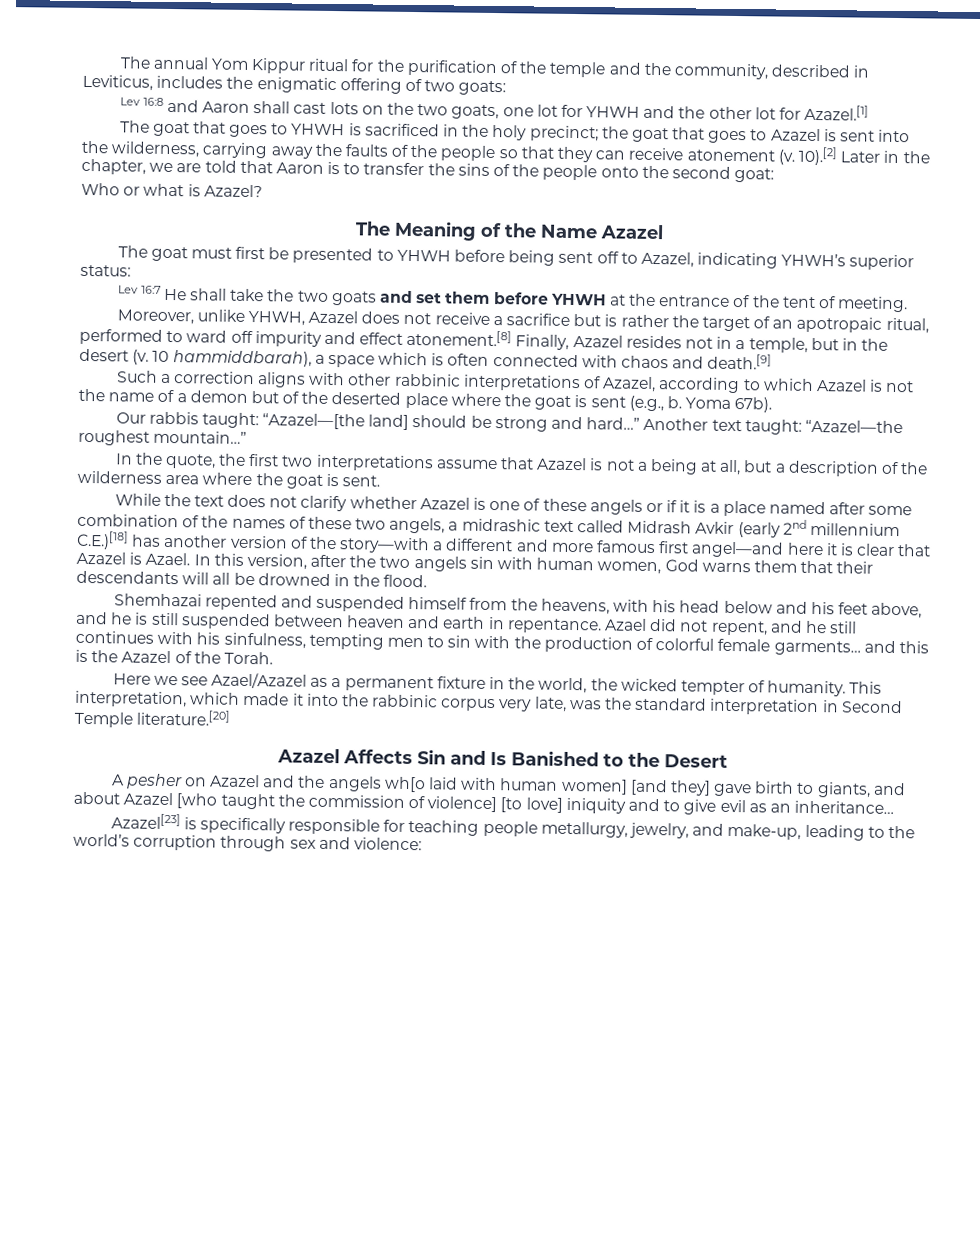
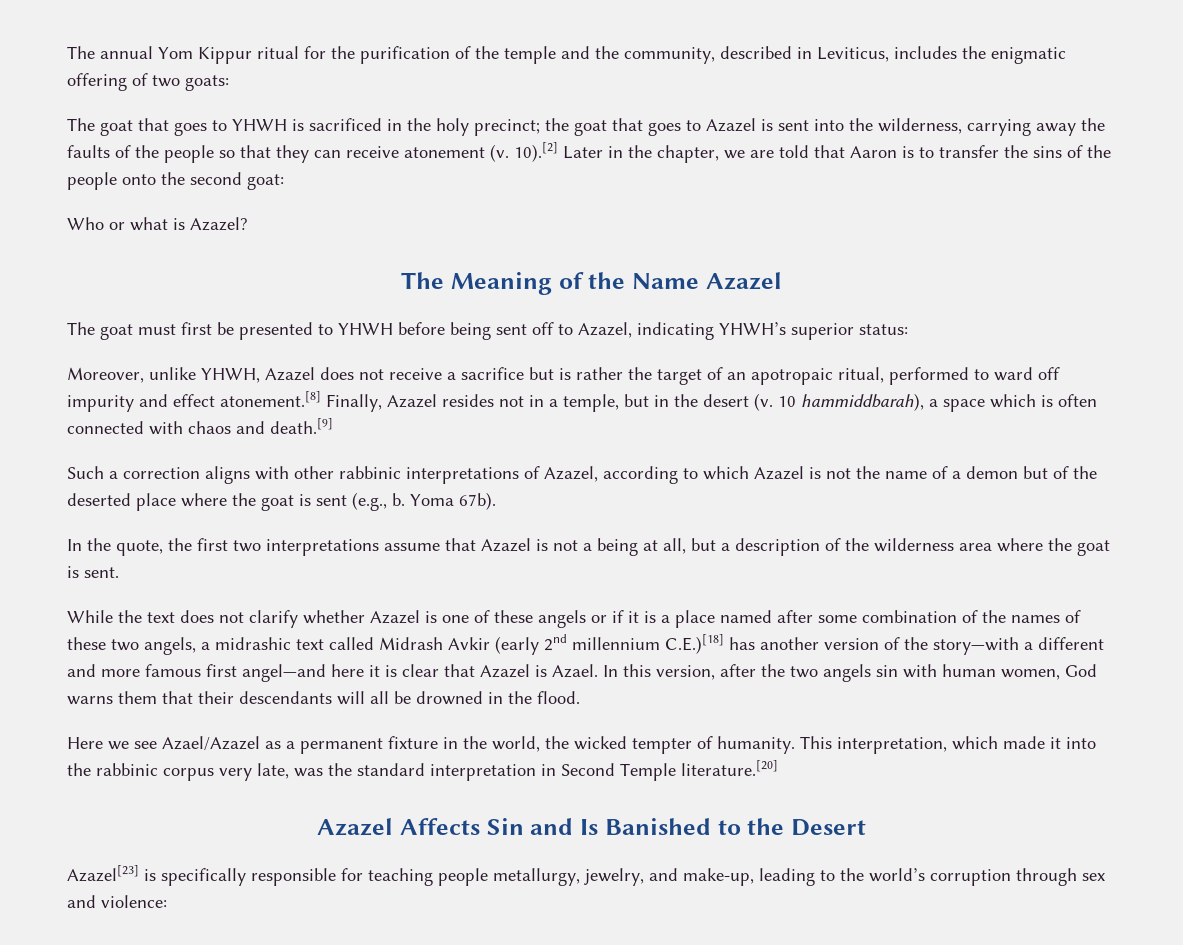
[119,97,870,121] // Lev 16:8 and Aaron shall cast lots on the two goats, one lot for YHWH and the other lot for Azazel.[1] -> (229, 83) none
[117,285,909,313] // Lev 16:7 He shall take the two goats and set them before YHWH at the entrance of the tent of meeting. -> (908, 329) none
[115,411,903,435] [78,429,248,446] // Our rabbis taught: “Azazel—[the land] should be strong and hard…” Another text taught: “Azazel—the roughest mountain…” -> (496, 501) none
[113,593,923,619] [76,611,858,636] [75,630,929,656] [75,649,273,665] // Shemhazai repented and suspended himself from the heavens, with his head below and his feet above, and he is still suspended between heaven and earth in repentance. Azael did not repent, and he still continues with his sinfulness, tempting men to sin with the production of colorful female garments… and this is the Azazel of the Torah. -> (580, 697) none
[111,773,906,798] [73,791,895,815] // A pesher on Azazel and the angels wh[o laid with human women] [and they] gave birth to giants, and about Azazel [who taught the commission of violence] [to love] iniquity and to give evil as an inheritance… -> (866, 827) none

